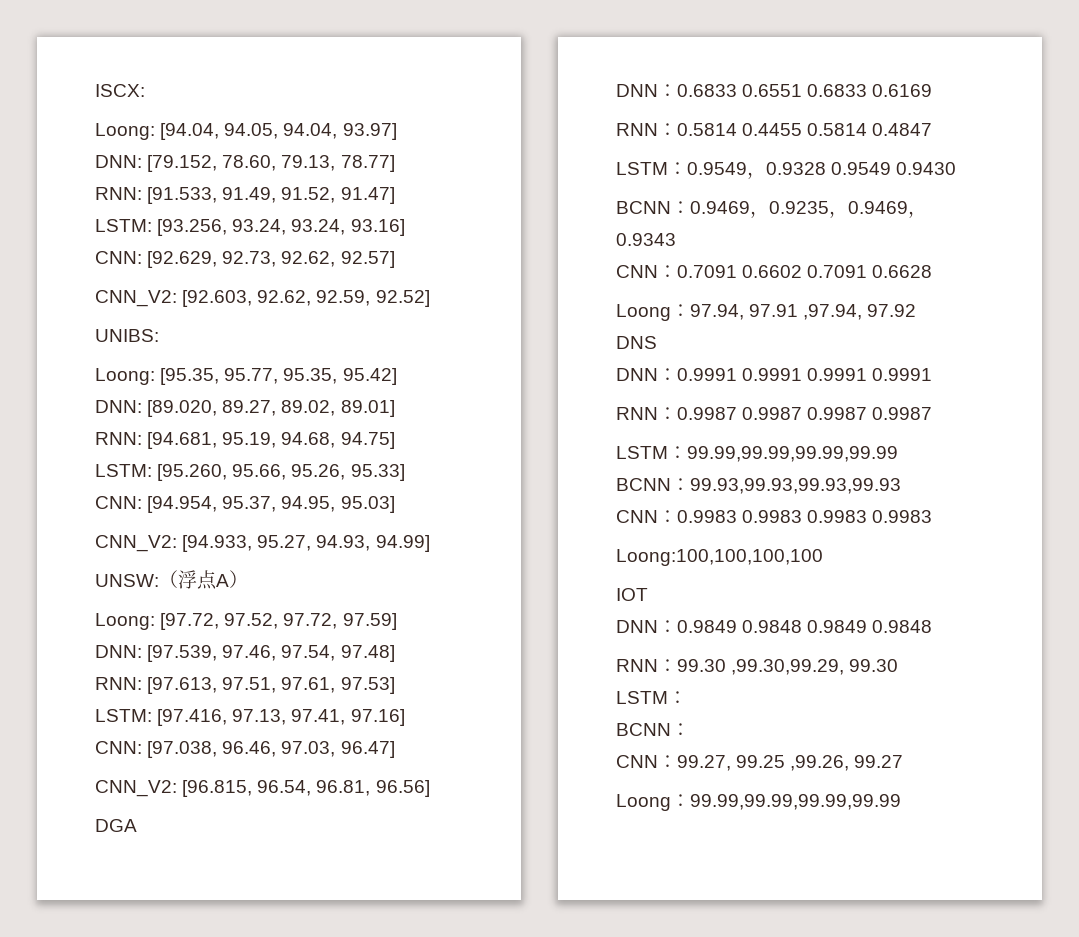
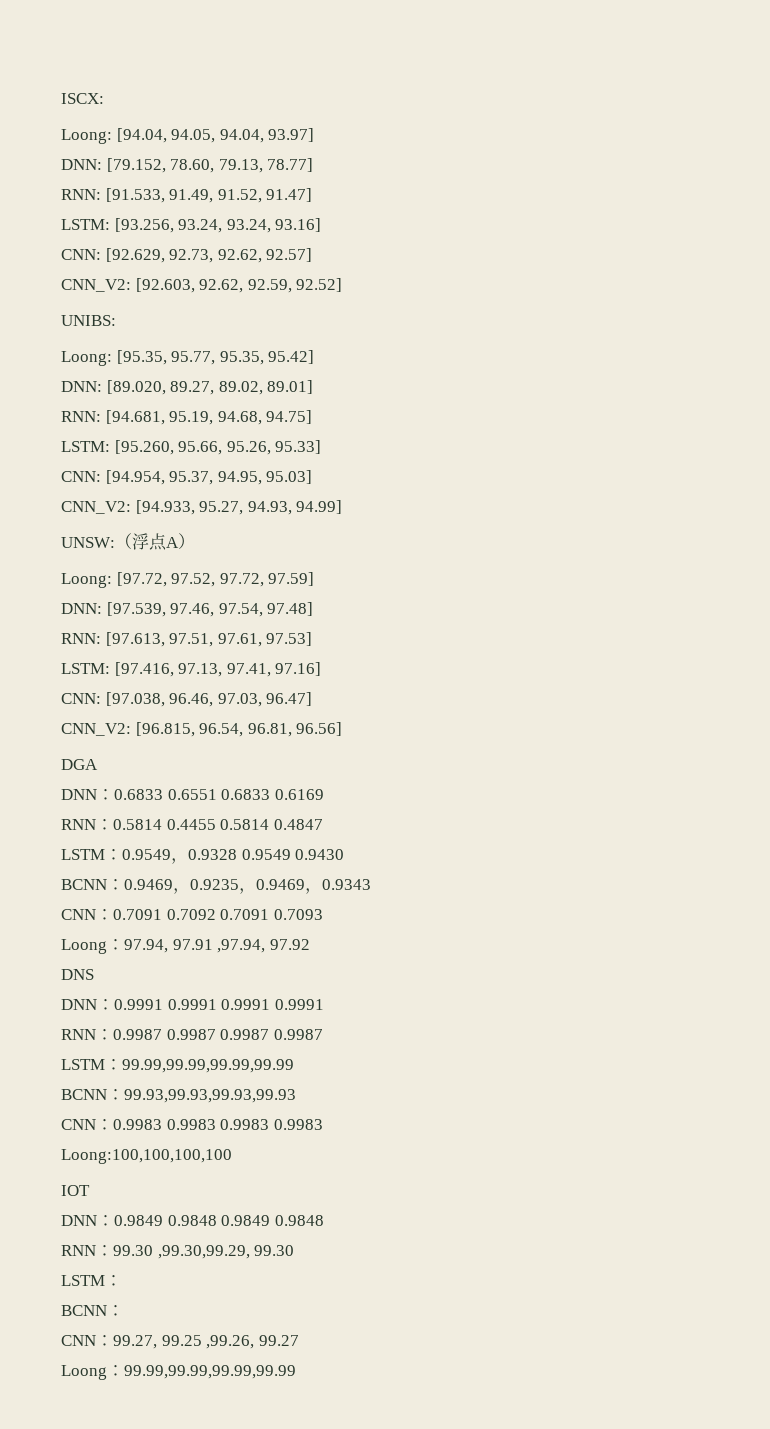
[742,265,933,278] 0.6602 0.7091 0.6628 -> [166,909,323,920] 0.7092 0.7091 0.7093

